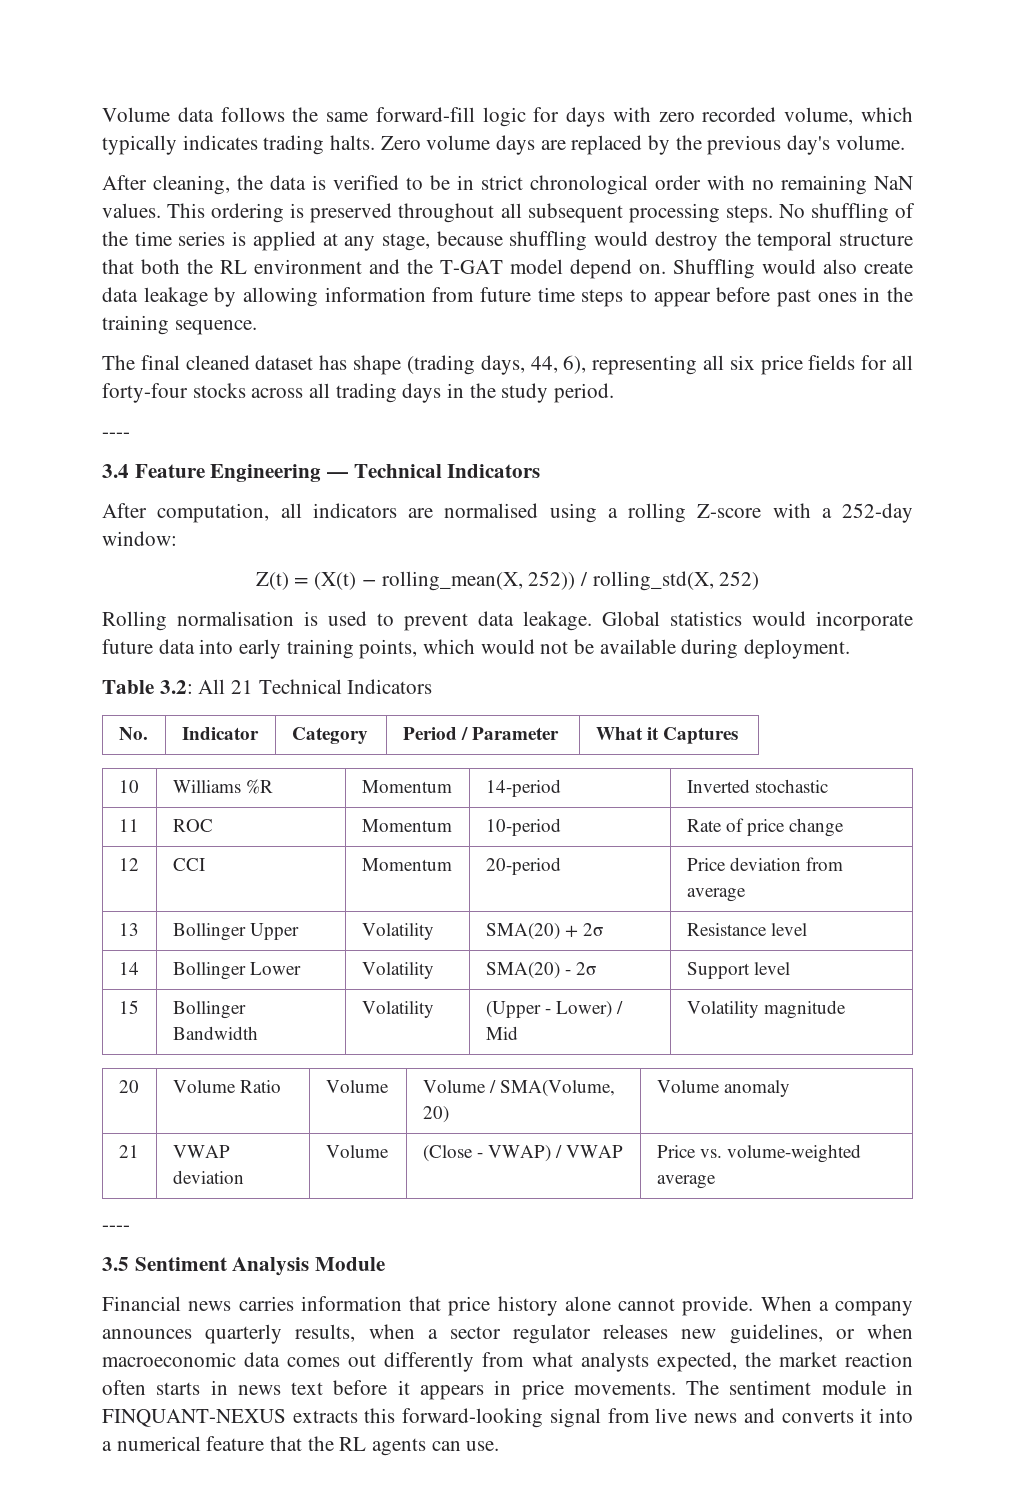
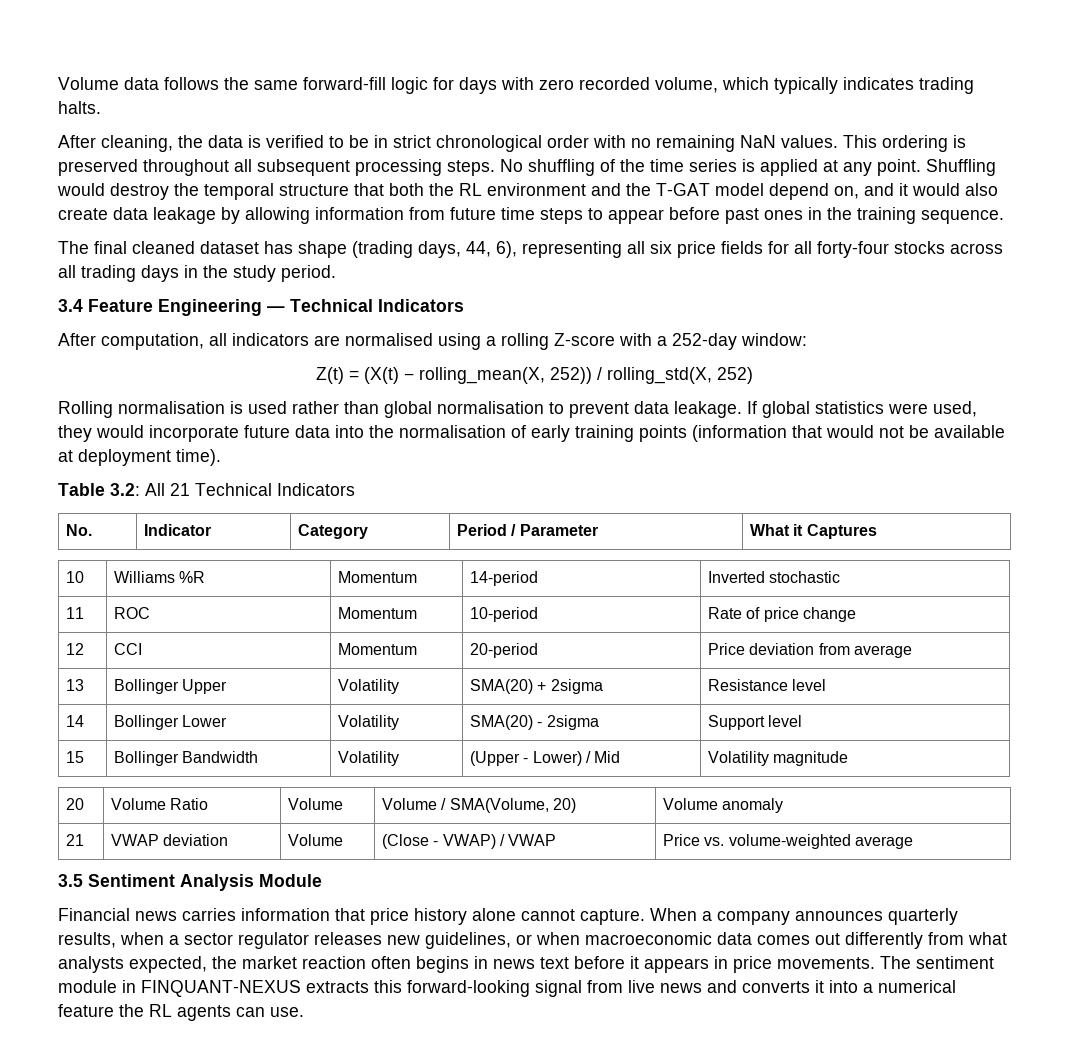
[380,135,905,155] Zero volume days are replaced by the previous day's volume. -> (101, 107) none
[382,231,588,251] stage, because shuffling -> [877,159,996,176] point. Shuffling
[639,259,755,279] on. Shuffling -> [834,183,908,199] on, and it
[102,432,130,438] // ---- -> (336, 273) none
[377,611,742,631] to prevent data leakage. Global statistics -> [292,401,977,418] [58,425,92,442] rather than global normalisation to prevent data leakage. If global statistics were used, they
[239,639,476,659] early training points, which -> [369,425,822,442] the normalisation of early training points (information that
[681,639,851,659] during deployment. -> [58,449,221,466] at deployment time).
[582,923,603,936] 2σ -> [550,679,603,694] 2sigma
[575,962,596,975] 2σ -> [546,715,599,730] 2sigma
[102,1225,130,1231] // ---- -> (913, 842) none
[682,1296,754,1316] provide. -> [580,909,645,925] capture.
[156,1382,201,1395] starts -> [416,956,469,973] begins
[270,1436,303,1451] that -> (114, 1010) none

